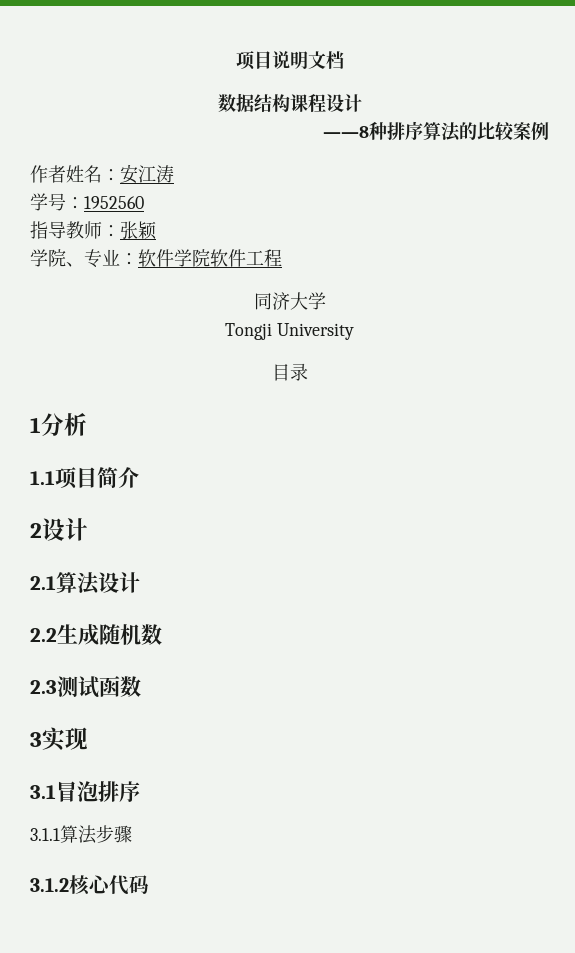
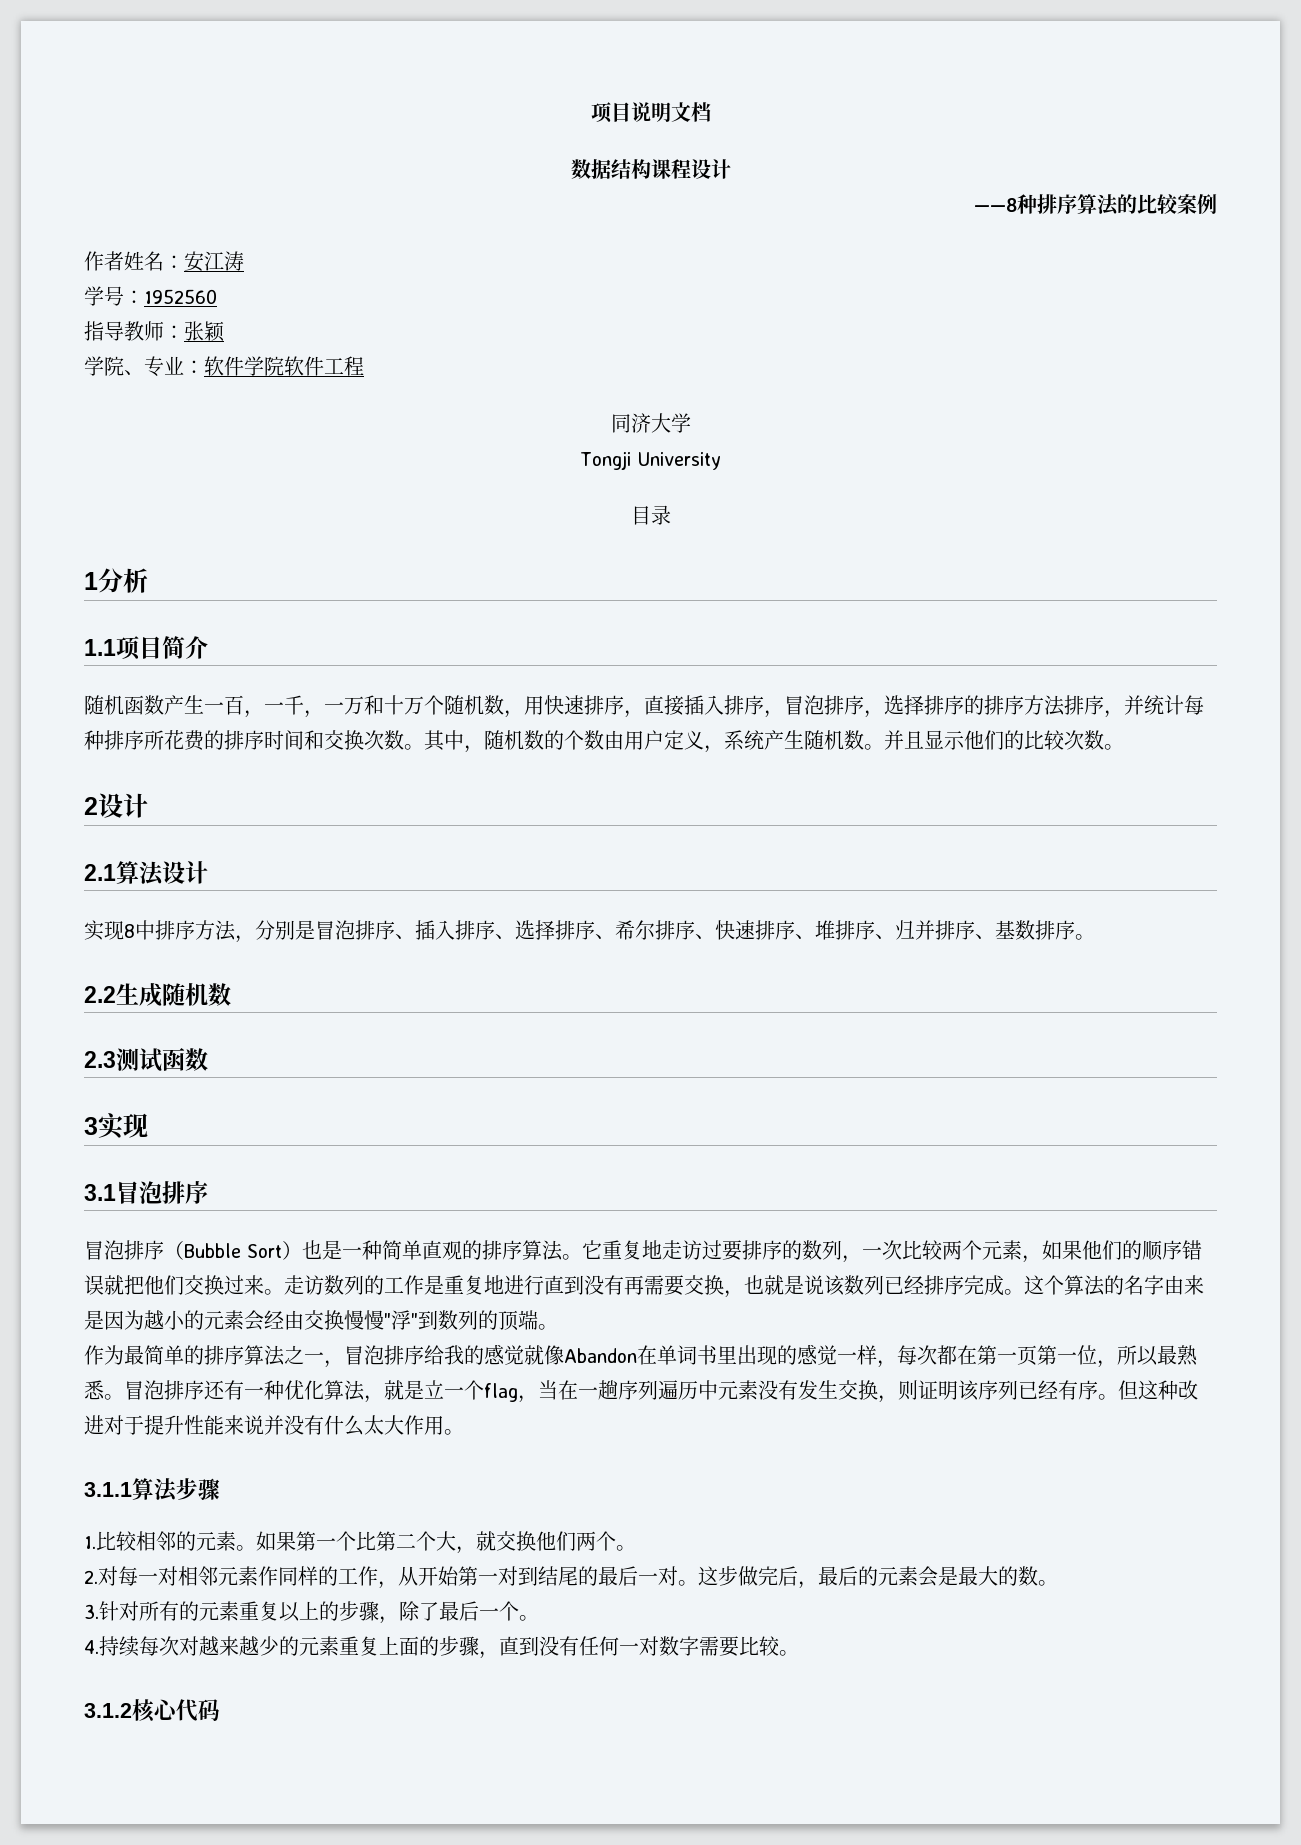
(139, 477) none -> [84,695,1204,718] [84,730,1124,753] // 随机函数产生一百，一千，一万和十万个随机数，用快速排序，直接插入排序，冒泡排序，选择排序的排序方法排序，并统计每种排序所花费的排序时间和交换次数。其中，随机数的个数由用户定义，系统产生随机数。并且显示他们的比较次数。
(140, 582) none -> [84,920,1095,943] // 实现8中排序方法，分别是冒泡排序、插入排序、选择排序、希尔排序、快速排序、堆排序、归并排序、基数排序。
[30,825,132,844] 3.1.1算法步骤 -> [84,1240,1202,1263] [84,1275,1204,1298] [84,1310,558,1331] [84,1344,1198,1368] [84,1380,1198,1403] [84,1415,464,1436] [84,1478,220,1502] [84,1531,636,1554] [84,1566,1058,1589] [84,1601,539,1624] [84,1636,799,1659] 冒泡排序（Bubble Sort）也是一种简单直观的排序算法。它重复地走访过要排序的数列，一次比较两个元素，如果他们的顺序错误就把他们交换过来。走访数列的工作是重复地进行直到没有再需要交换，也就是说该数列已经排序完成。这个算法的名字由来是因为越小的元素会经由交换慢慢"浮"到数列的顶端。 // 作为最简单的排序算法之一，冒泡排序给我的感觉就像Abandon在单词书里出现的感觉一样，每次都在第一页第一位，所以最熟悉。冒泡排序还有一种优化算法，就是立一个flag，当在一趟序列遍历中元素没有发生交换，则证明该序列已经有序。但这种改进对于提升性能来说并没有什么太大作用。 // 3.1.1算法步骤 // 1.比较相邻的元素。如果第一个比第二个大，就交换他们两个。 // 2.对每一对相邻元素作同样的工作，从开始第一对到结尾的最后一对。这步做完后，最后的元素会是最大的数。 // 3.针对所有的元素重复以上的步骤，除了最后一个。 // 4.持续每次对越来越少的元素重复上面的步骤，直到没有任何一对数字需要比较。

